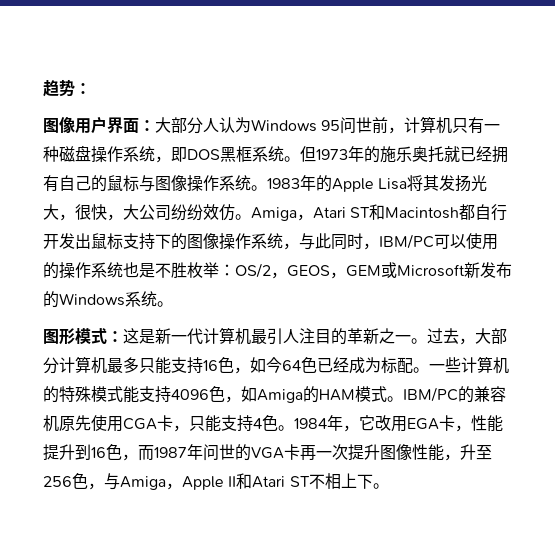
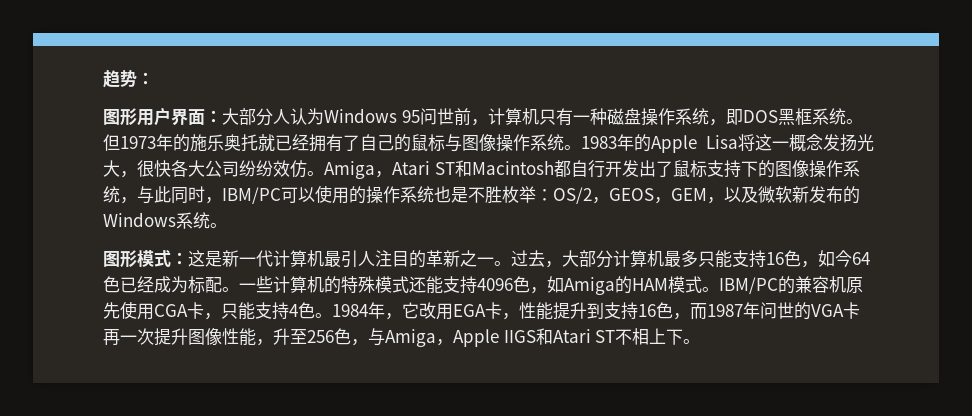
[59,117,75,133] 像 -> [120,108,137,126] 形
(59, 183) none -> [343,135,360,151] 了
[423,175,440,191] 其 -> [755,134,823,152] 这一概念
[107,214,123,221] ， -> [171,160,188,177] 各
(91, 241) none -> [655,161,673,177] 了
[381,262,465,278] 或Microsoft -> [707,186,792,204] ，以及微软
(123, 394) none -> [409,276,426,293] 还
(91, 452) none -> [604,302,638,320] 支持
[228,476,237,487] II -> [503,330,536,343] IIGS

